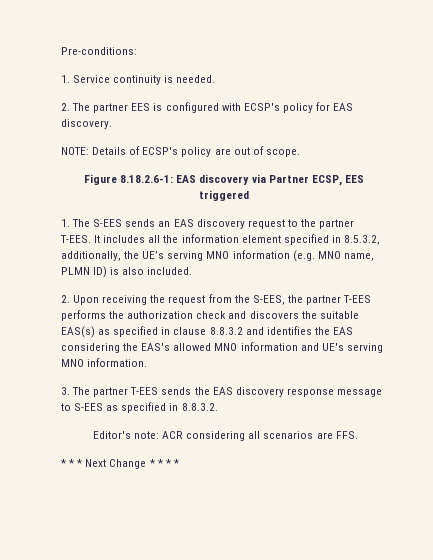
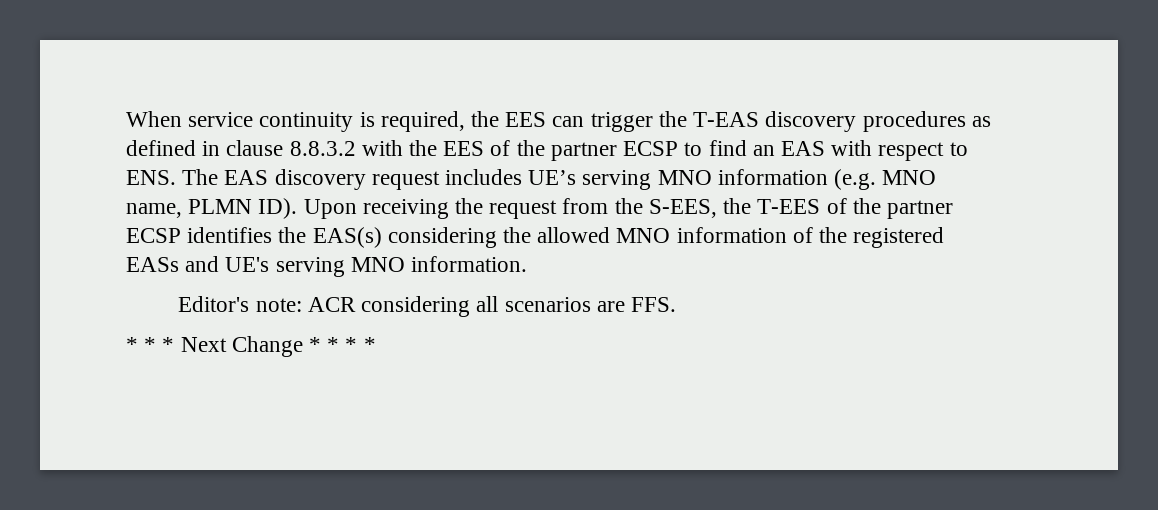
[61,47,137,55] [61,75,216,85] [61,102,354,113] [61,119,112,129] [61,146,300,157] [84,174,364,186] [199,190,249,201] [61,219,355,229] [60,234,380,245] [61,251,140,261] Pre-conditions: // 1. Service continuity is needed. // 2. The partner EES is configured with ECSP's policy for EAS discovery. // NOTE: Details of ECSP's policy are out of scope. // Figure 8.18.2.6-1: EAS discovery via Partner ECSP, EES triggered // 1. The S-EES sends an EAS discovery request to the partner T-EES. It includes all the information element specified in 8.5.3.2, additionally, the -> [126,111,991,132] [126,140,968,161] [126,169,523,190] When service continuity is required, the EES can trigger the T-EAS discovery procedures as defined in clause 8.8.3.2 with the EES of the partner ECSP to find an EAS with respect to ENS. The EAS discovery request includes
[93,266,193,278] [61,295,70,303] ID) is also included. // 2. -> [258,198,298,219] ID).
[305,295,372,305] [61,310,359,321] [61,326,264,338] partner T-EES performs the authorization check and discovers the suitable EAS(s) as specified in clause 8.8.3.2 and -> [757,198,953,219] [126,228,181,243] T-EES of the partner ECSP
[332,327,353,335] EAS -> [312,227,382,248] EAS(s)
[141,343,171,351] EAS's -> (532, 235) none
(298, 346) none -> [792,227,945,248] [126,257,179,272] of the registered EASs
[61,387,382,397] [61,402,218,413] // 3. The partner T-EES sends the EAS discovery response message to S-EES as specified in 8.8.3.2. -> (528, 264) none

